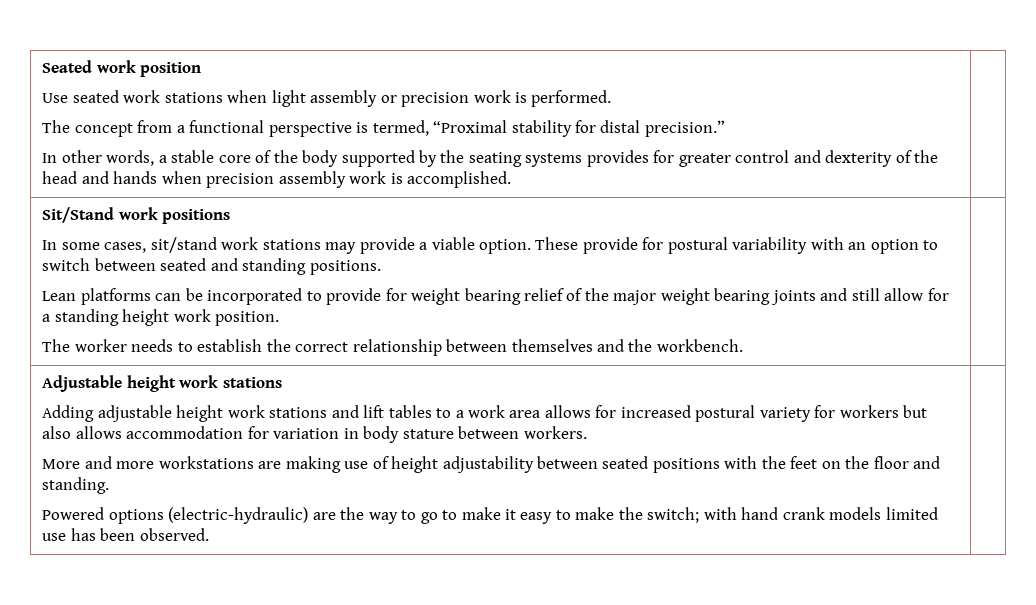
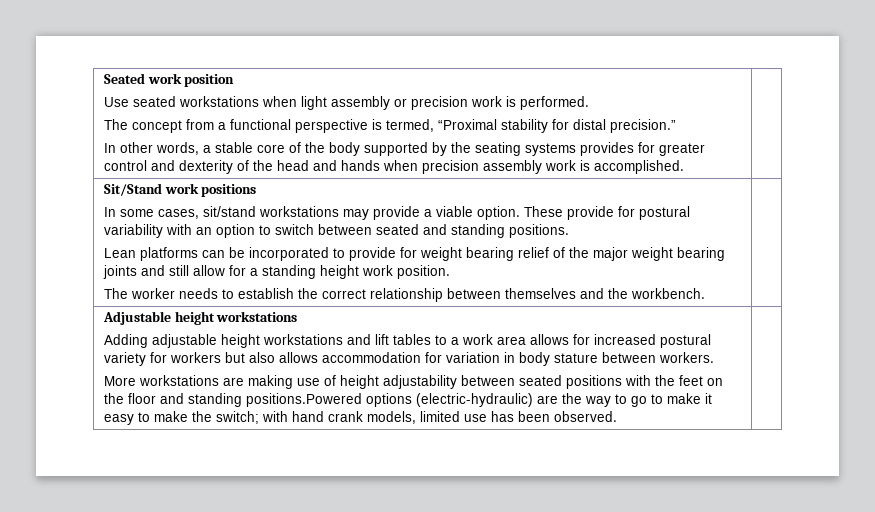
[123,90,223,103] work stations -> [179,96,260,107] workstations
[221,237,321,250] work stations -> [259,206,340,217] workstations
[179,375,282,388] work stations -> [216,311,298,322] workstations
[227,405,328,418] work stations -> [263,334,344,345] workstations
[84,456,155,469] and more -> (137, 381) none
[42,477,110,494] [42,507,105,520] standing. // Powered -> [188,393,363,407] standing positions.Powered
[829,507,882,520] models -> [367,411,417,424] models,

